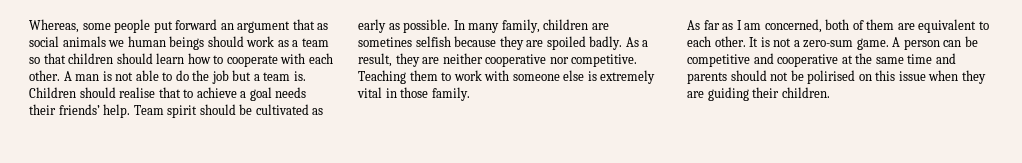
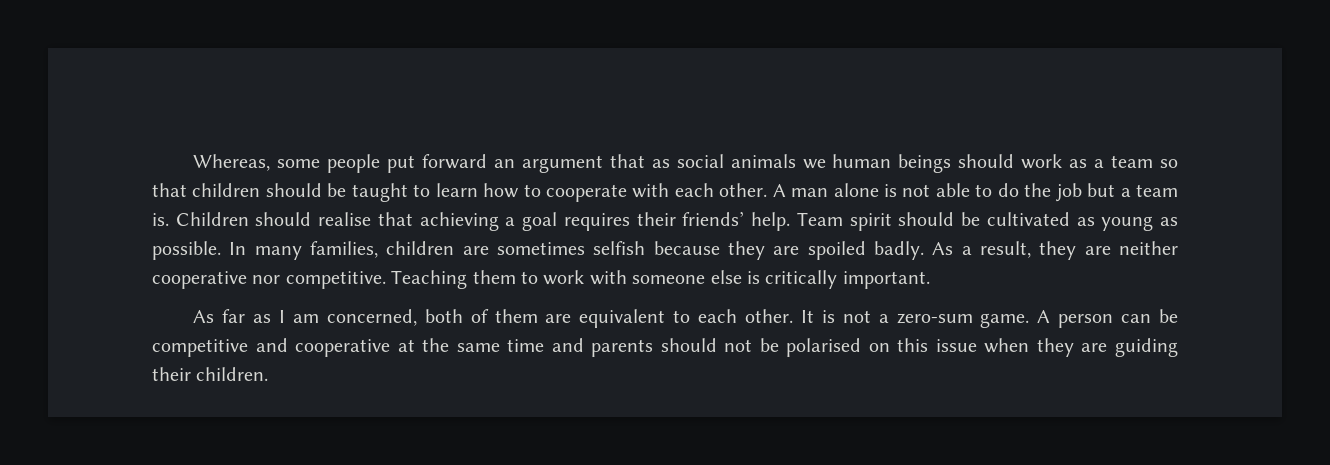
(153, 58) none -> [327,183,431,202] be taught to
(100, 77) none -> [833,183,879,197] alone
[183,87,237,98] to achieve -> [419,212,499,231] achieving
[275,87,307,98] needs -> [563,213,630,231] requires
[358,19,386,33] early -> [1101,216,1154,231] young
[501,19,540,33] family, -> [310,241,378,258] families,
[358,37,412,47] sometines -> [497,242,585,255] sometimes
[600,70,656,84] [357,87,470,101] extremely vital in those family. -> [765,270,930,289] critically important.
[807,70,856,84] polirised -> [786,338,862,357] polarised

